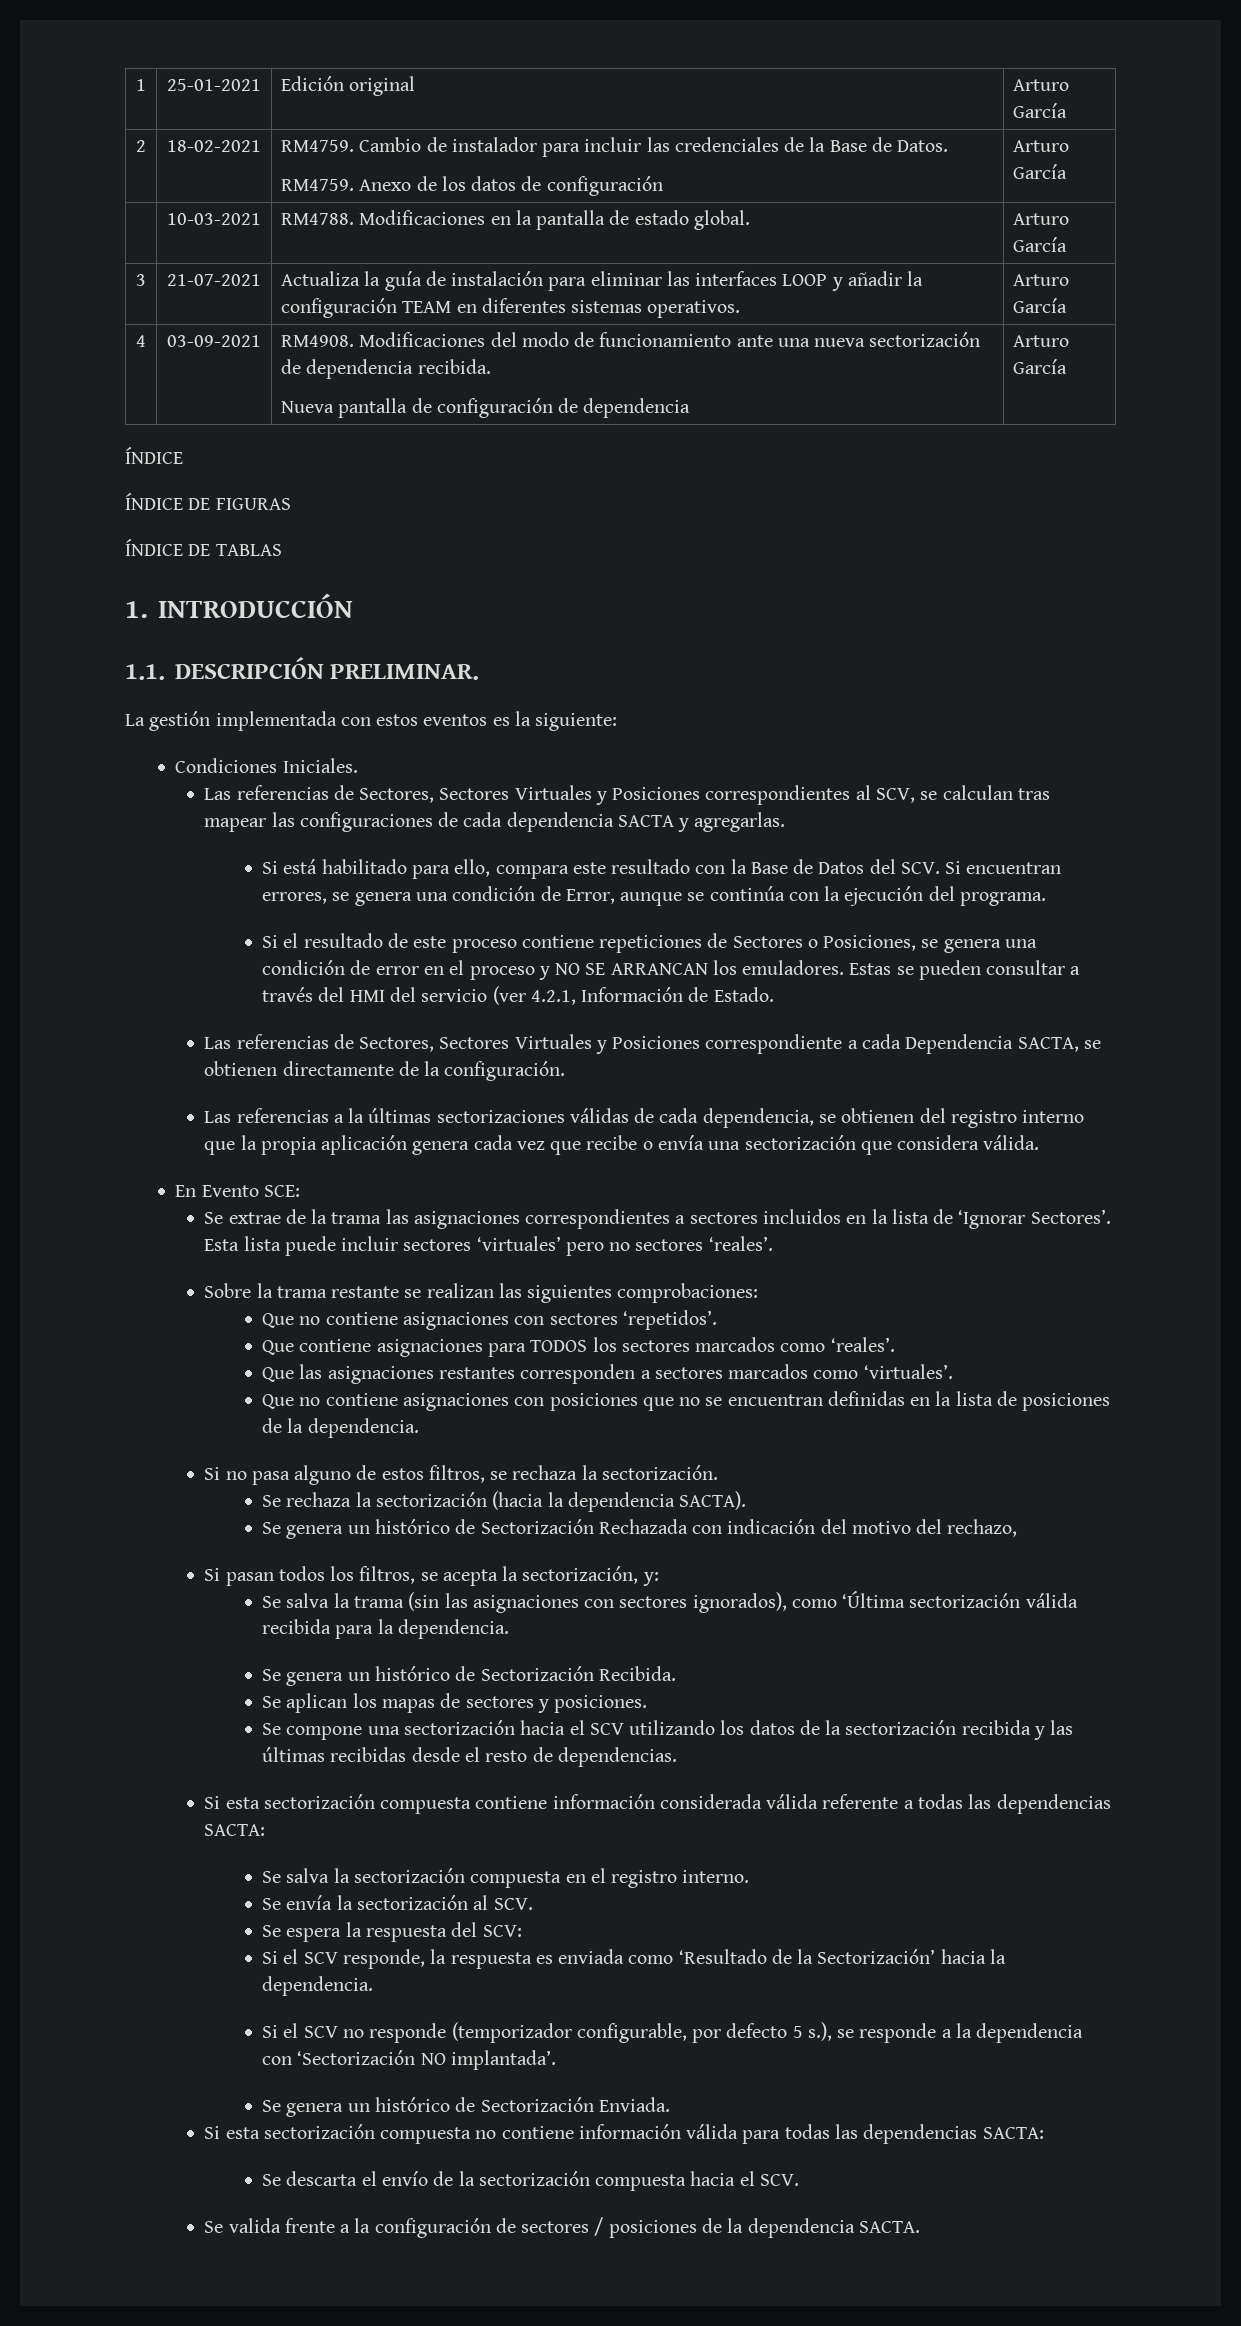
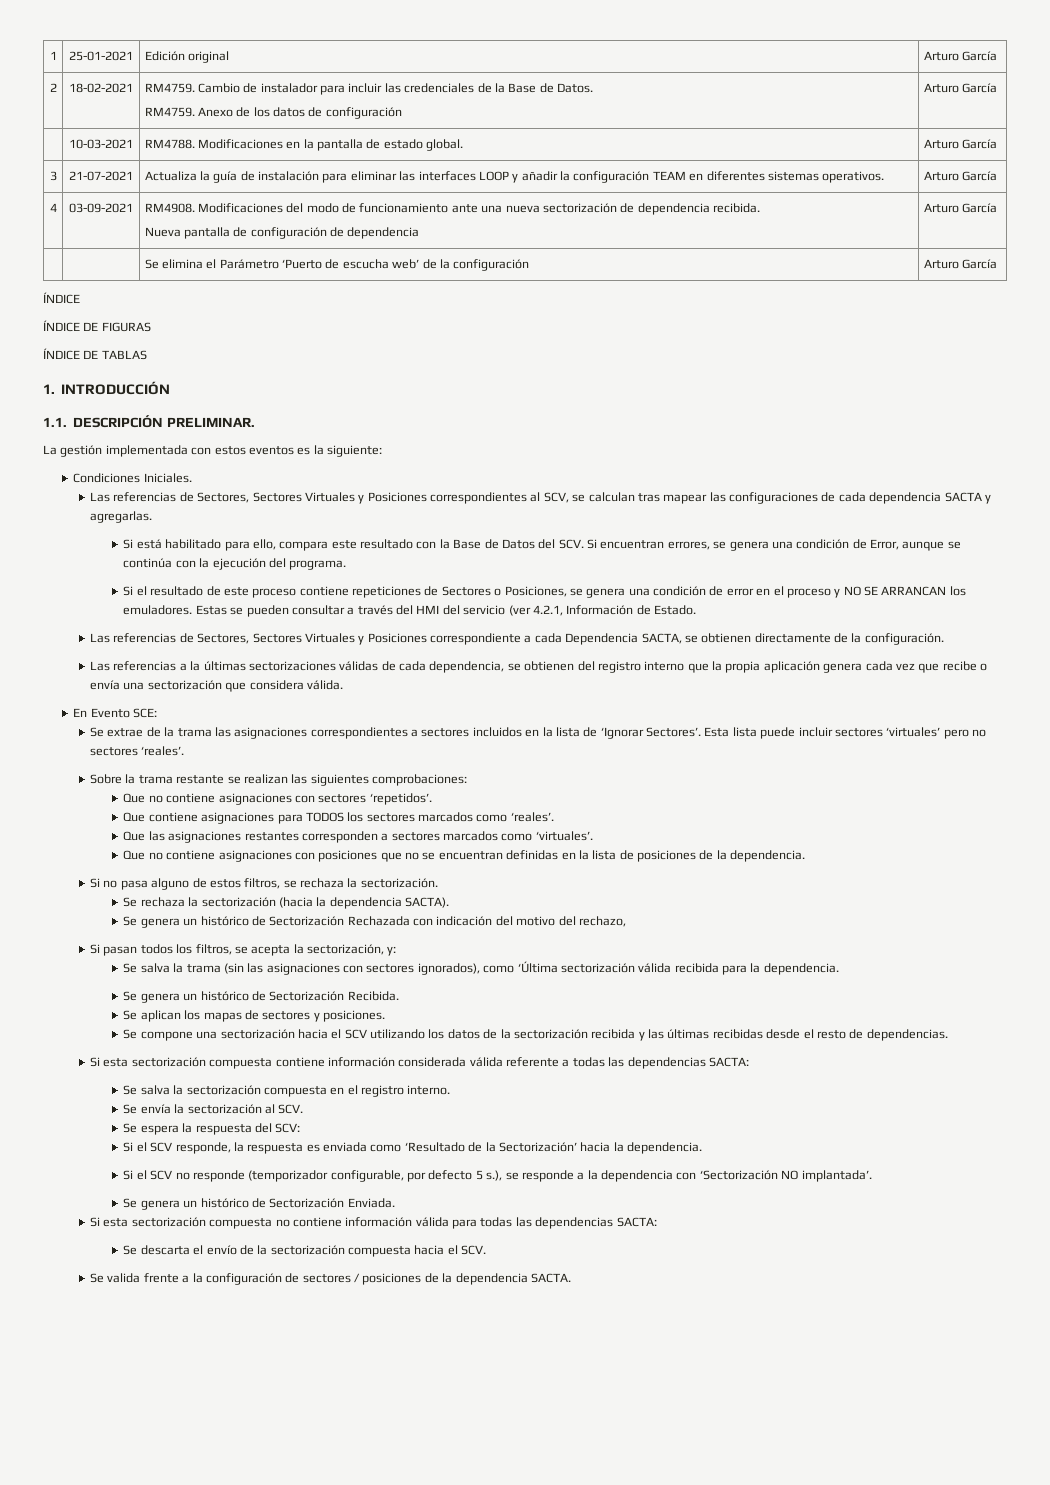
(1068, 366) none -> [144,259,530,271] [923,259,997,269] // | | Se elimina el Parámetro ‘Puerto de escucha web’ de la configuración | Arturo García

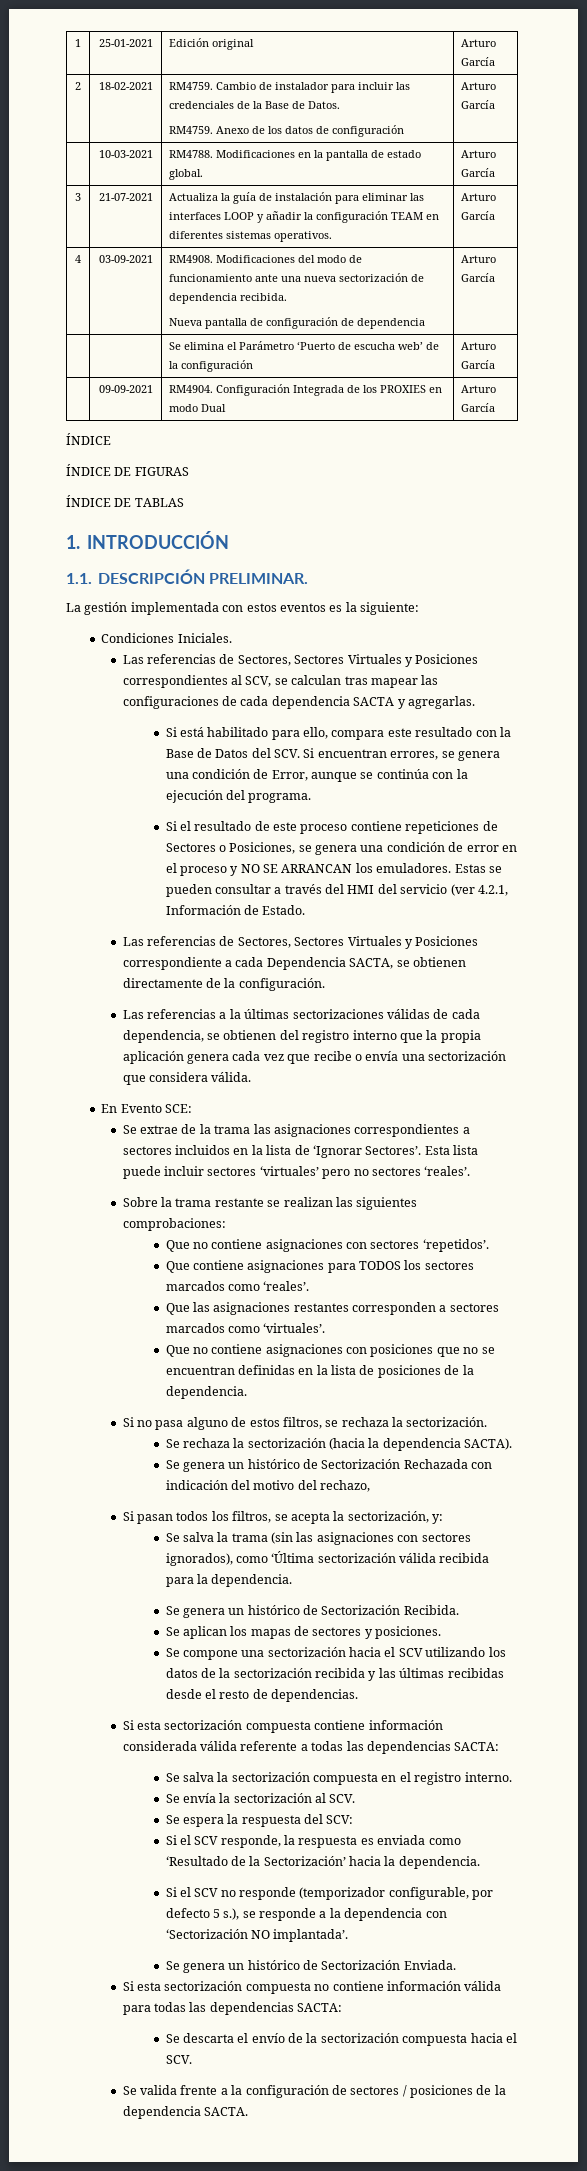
(997, 264) none -> [98,385,153,393] [169,384,443,396] [169,404,227,412] [461,385,497,393] [461,403,496,412] // | 09-09-2021 | RM4904. Configuración Integrada de los PROXIES en modo Dual | Arturo García

